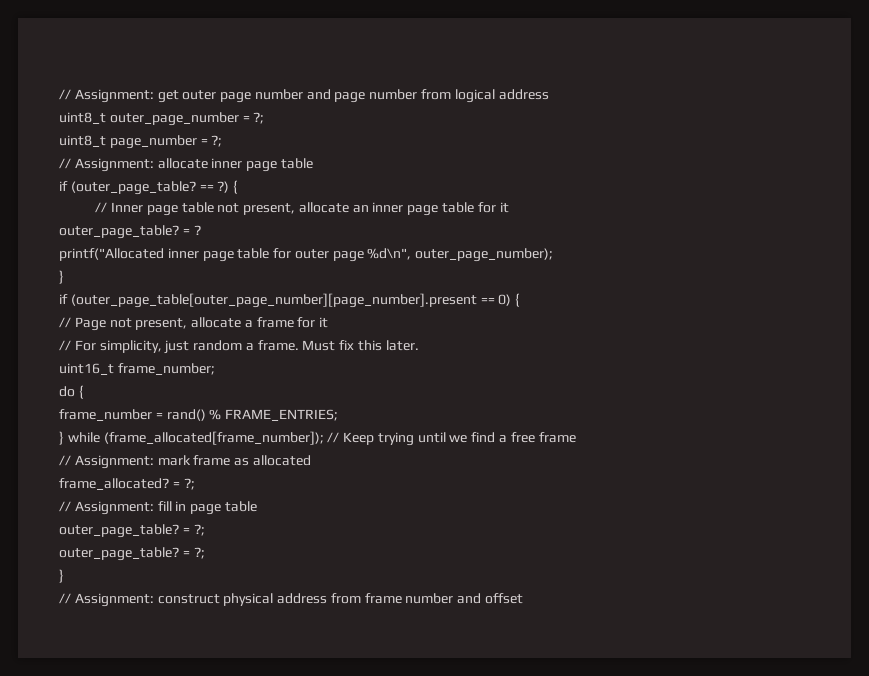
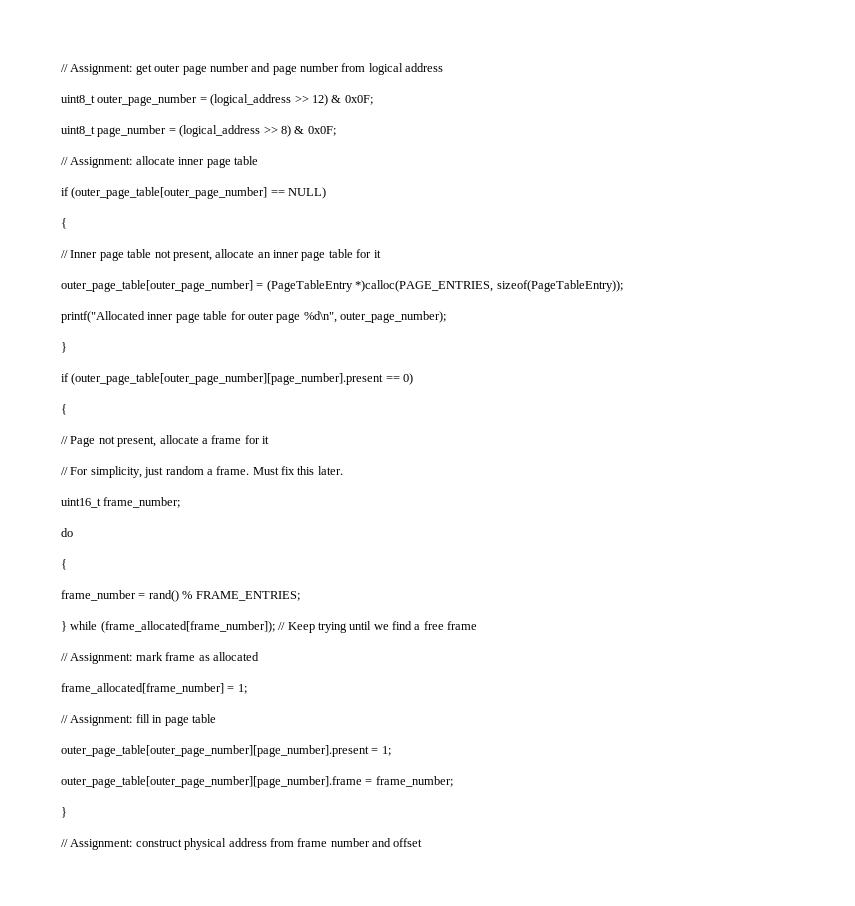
[253,112,265,124] [59,135,223,149] ?; // uint8_t page_number = ?; -> [210,94,373,106] [61,125,336,137] (logical_address >> 12) & 0x0F; // uint8_t page_number = (logical_address >> 8) & 0x0F;
[70,181,230,195] (outer_page_table? == ?) -> [71,187,327,199] (outer_page_table[outer_page_number] == NULL) //
[59,225,201,239] outer_page_table? = ? -> [61,280,623,292] outer_page_table[outer_page_number] = (PageTableEntry *)calloc(PAGE_ENTRIES, sizeof(PageTableEntry));
(512, 300) none -> (414, 379) //
(75, 391) none -> (73, 532) //
[59,478,195,490] frame_allocated? = ?; -> [61,683,247,694] frame_allocated[frame_number] = 1;
[59,524,205,538] [59,547,205,561] outer_page_table? = ?; // outer_page_table? = ?; -> [61,745,391,757] [61,776,453,788] outer_page_table[outer_page_number][page_number].present = 1; // outer_page_table[outer_page_number][page_number].frame = frame_number;

